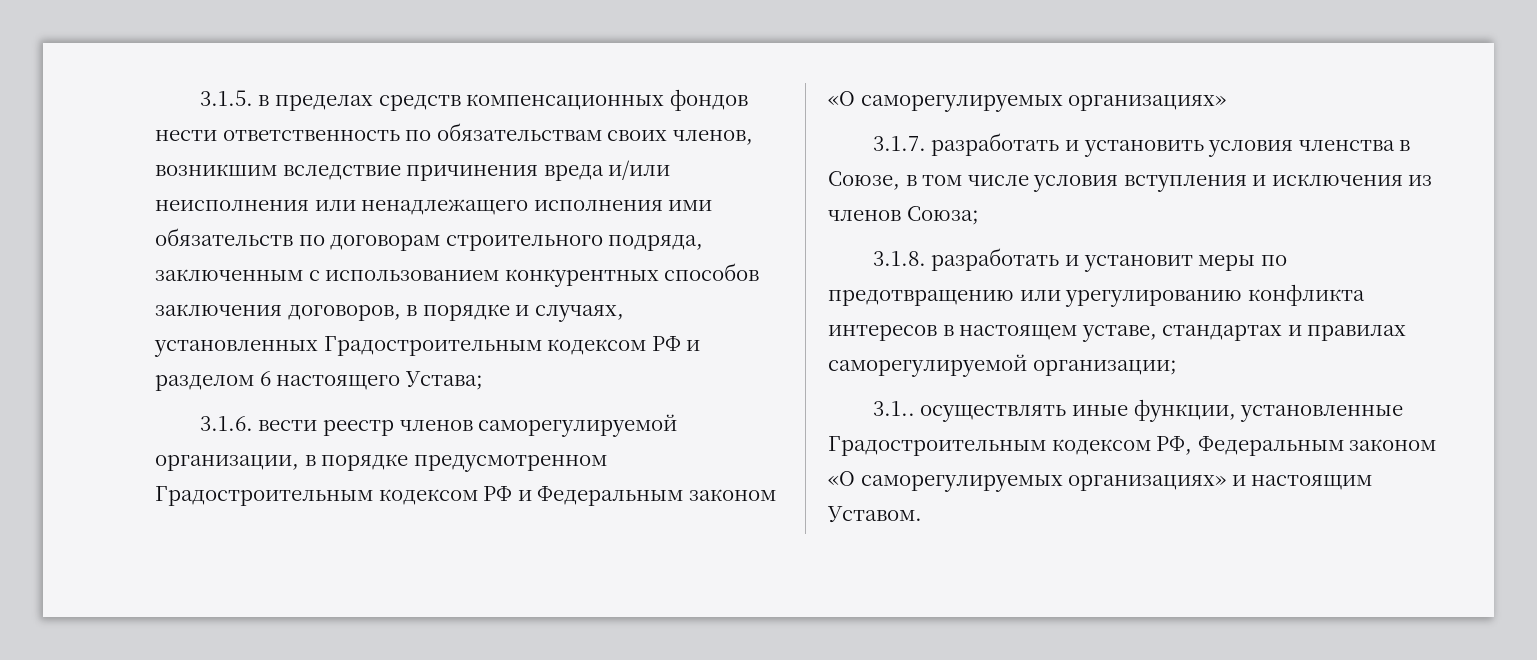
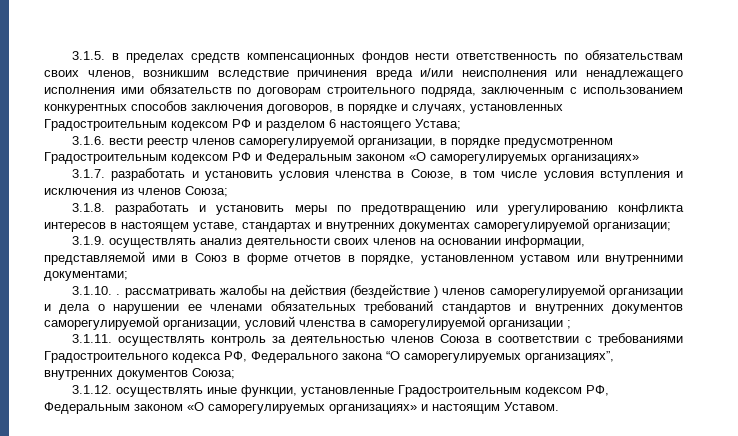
[1083,255,1193,272] установит -> [216,205,285,215] установить
[1307,325,1407,341] правилах -> [326,222,470,232] внутренних документах
[872,401,915,416] 3.1.. -> [72,236,586,248] [44,251,683,265] [44,271,128,281] [72,284,684,298] [44,300,683,314] [44,316,571,330] [72,333,683,346] [44,351,614,363] [44,368,235,380] [72,385,113,394] 3.1.9. осуществлять анализ деятельности своих членов на основании информации, представляемой ими в Союз в форме отчетов в порядке, установленном уставом или внутренними документами; // 3.1.10. . рассматривать жалобы на действия (бездействие ) членов саморегулируемой организации и дела о нарушении ее членами обязательных требований стандартов и внутренних документов саморегулируемой организации, условий членства в саморегулируемой организации ; // 3.1.11. осуществлять контроль за деятельностью членов Союза в соответствии с требованиями Градостроительного кодекса РФ, Федерального закона “О саморегулируемых организациях”, внутренних документов Союза; // 3.1.12.

